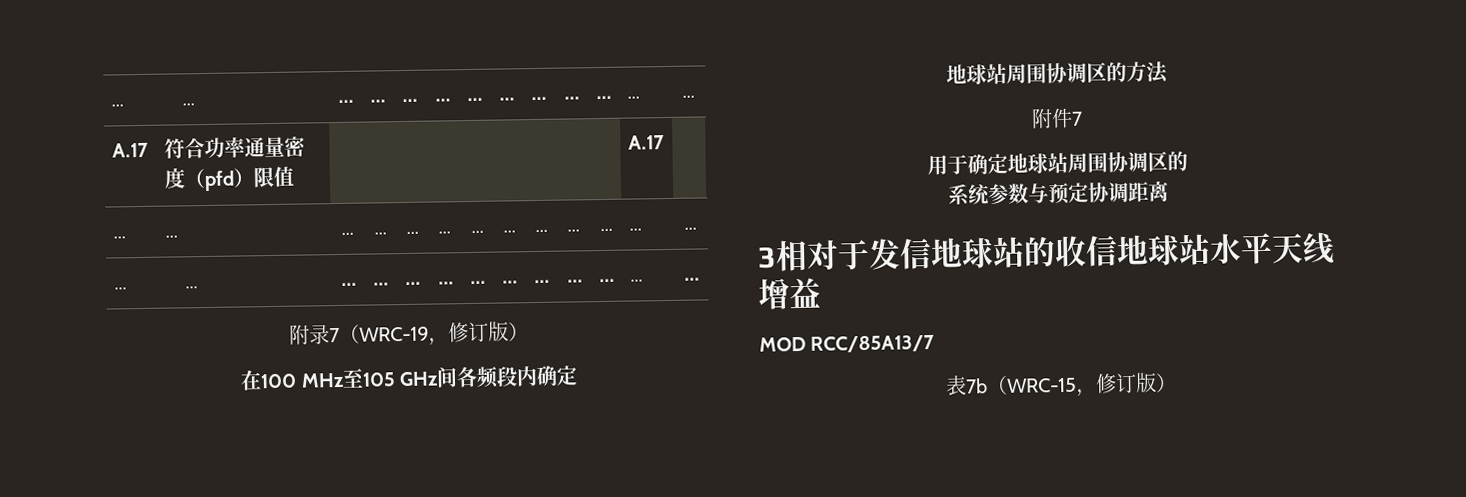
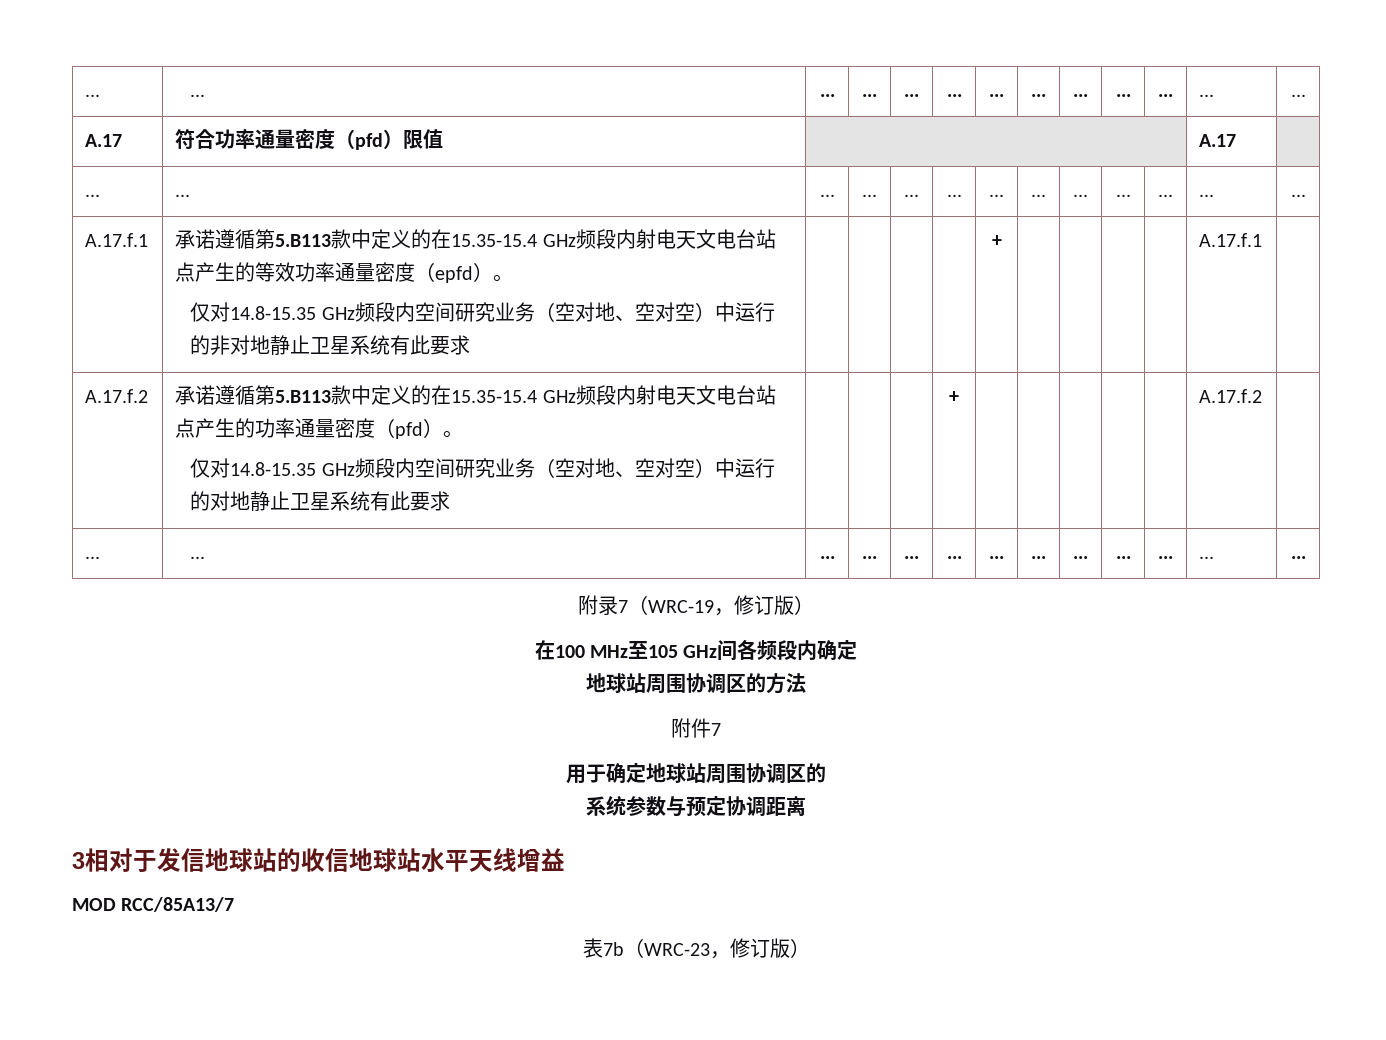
(697, 228) none -> [85,233,149,247] [175,229,776,249] [175,262,514,283] [190,302,775,322] [190,335,471,355] [991,235,1002,247] [1199,233,1263,247] [85,389,149,403] [175,385,776,405] [175,418,464,439] [190,458,775,478] [190,491,451,511] [949,391,959,403] [1199,389,1263,403] // A.17.f.1 | 承诺遵循第5.B113款中定义的在15.35-15.4 GHz频段内射电天文电台站点产生的等效功率通量密度（epfd）。 // 仅对14.8-15.35 GHz频段内空间研究业务（空对地、空对空）中运行的非对地静止卫星系统有此要求 | | | | | + | | | | | A.17.f.1 | // A.17.f.2 | 承诺遵循第5.B113款中定义的在15.35-15.4 GHz频段内射电天文电台站点产生的功率通量密度（pfd）。 // 仅对14.8-15.35 GHz频段内空间研究业务（空对地、空对空）中运行的对地静止卫星系统有此要求 | | | | + | | | | | | A.17.f.2 |
[1007,377,1078,393] WRC-15 -> [643,943,710,956] WRC-23

